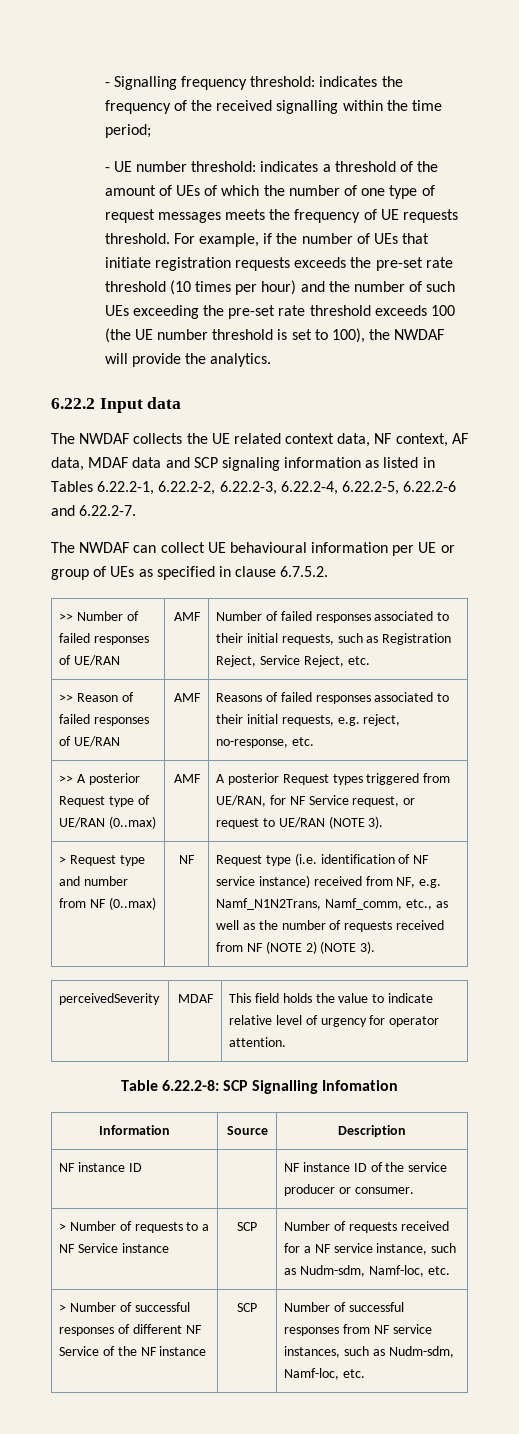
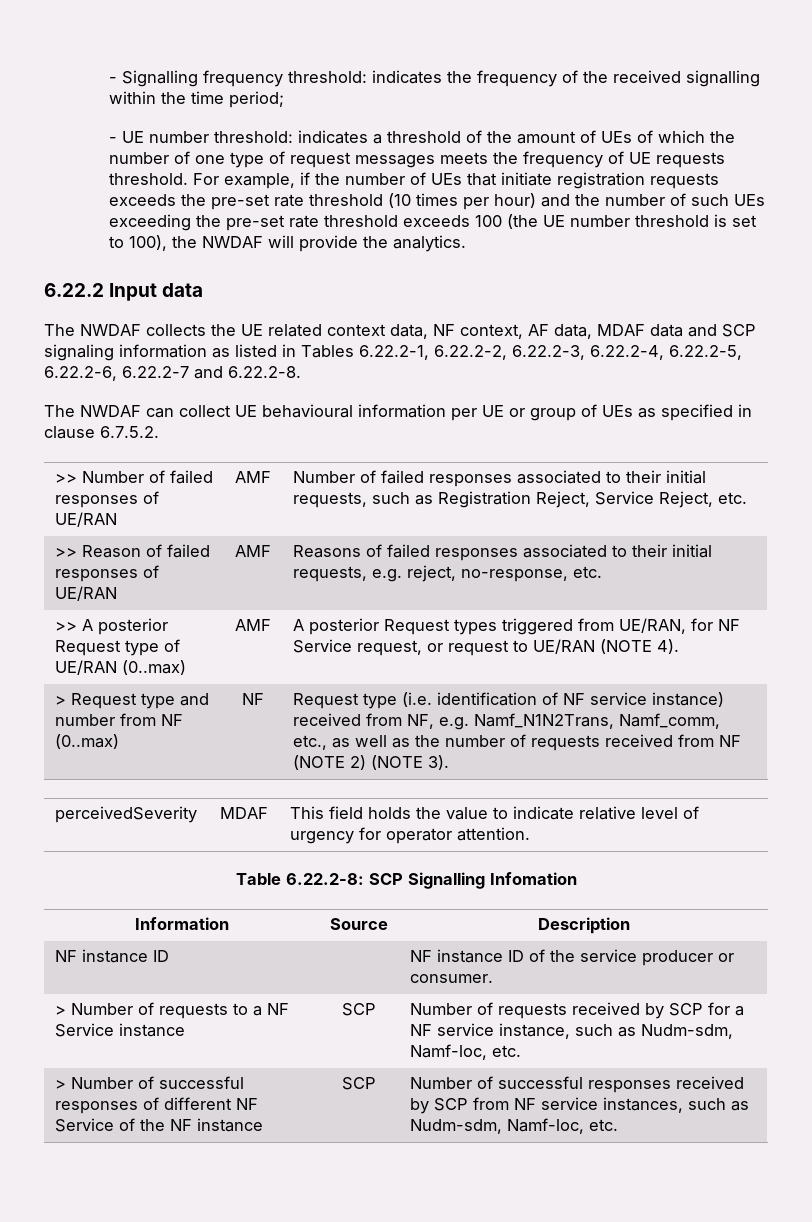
[403,481,457,492] [51,505,137,516] 6.22.2-6 and 6.22.2-7. -> [44,366,301,381] 6.22.2-6, 6.22.2-7 and 6.22.2-8.
[368,816,384,829] 3). -> [656,639,679,654] 4).
(449, 1226) none -> [644,1003,703,1019] by SCP
(340, 1331) none -> [675,1076,744,1089] [409,1098,468,1114] received by SCP

